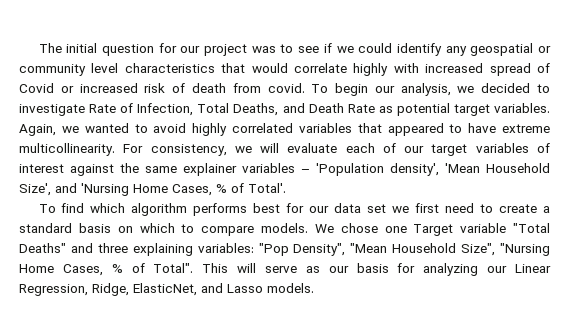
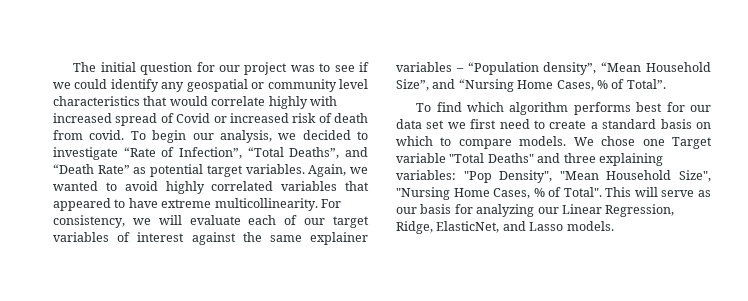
[89,103,375,116] Rate of Infection, Total Deaths, and Death Rate -> [123,147,368,159] [53,164,130,174] “Rate of Infection”, “Total Deaths”, and “Death Rate”
[316,163,550,176] [19,183,286,196] 'Population density', 'Mean Household Size', and 'Nursing Home Cases, % of Total'. -> [467,62,711,75] [396,79,666,92] “Population density”, “Mean Household Size”, and “Nursing Home Cases, % of Total”.

